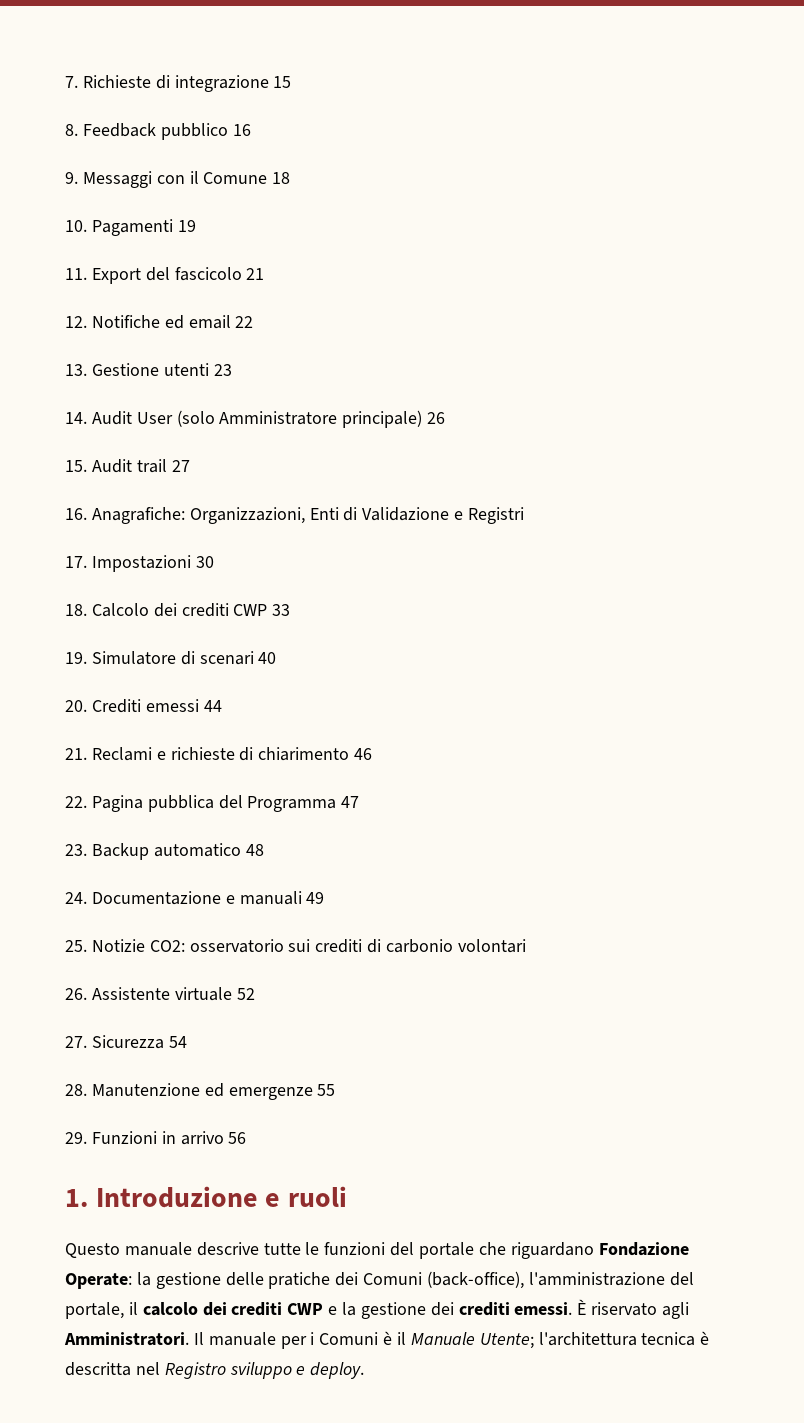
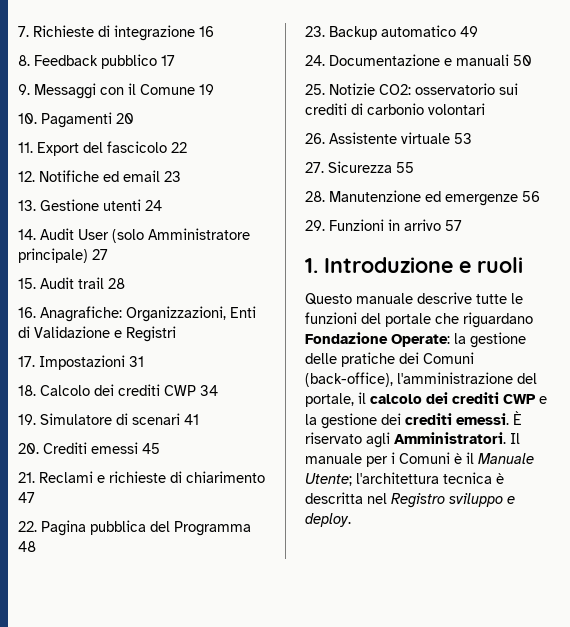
[273,76,292,88] 15 -> [199,26,214,37] 16
[232,124,251,136] 16 -> [161,55,175,66] 17
[272,172,291,184] 18 -> [199,84,214,95] 19
[177,220,196,232] 19 -> [116,113,134,124] 20
[246,268,265,280] 21 -> [171,142,187,153] 22
[235,316,254,328] 22 -> [164,171,181,182] 23
[213,364,232,376] 23 -> [145,200,162,211] 24
[427,412,446,424] 26 -> [92,249,108,260] 27
[171,460,190,472] 27 -> [108,278,125,289] 28
[195,556,214,568] 30 -> [129,356,144,367] 31
[272,604,291,616] 33 -> [200,385,218,396] 34
[258,652,277,664] 40 -> [184,414,199,425] 41
[203,700,222,712] 44 -> [142,443,160,454] 45
[354,748,373,760] 46 -> [18,492,35,503] 47
[341,796,360,808] 47 -> [18,541,36,552] 48
[245,844,264,856] 48 -> [460,26,478,37] 49
[306,892,325,904] 49 -> [513,55,532,66] 50
[236,988,255,1000] 52 -> [454,133,472,144] 53
[168,1036,187,1048] 54 -> [396,162,414,173] 55
[317,1084,336,1096] 55 -> [522,191,540,202] 56
[228,1132,247,1144] 56 -> [445,220,462,231] 57

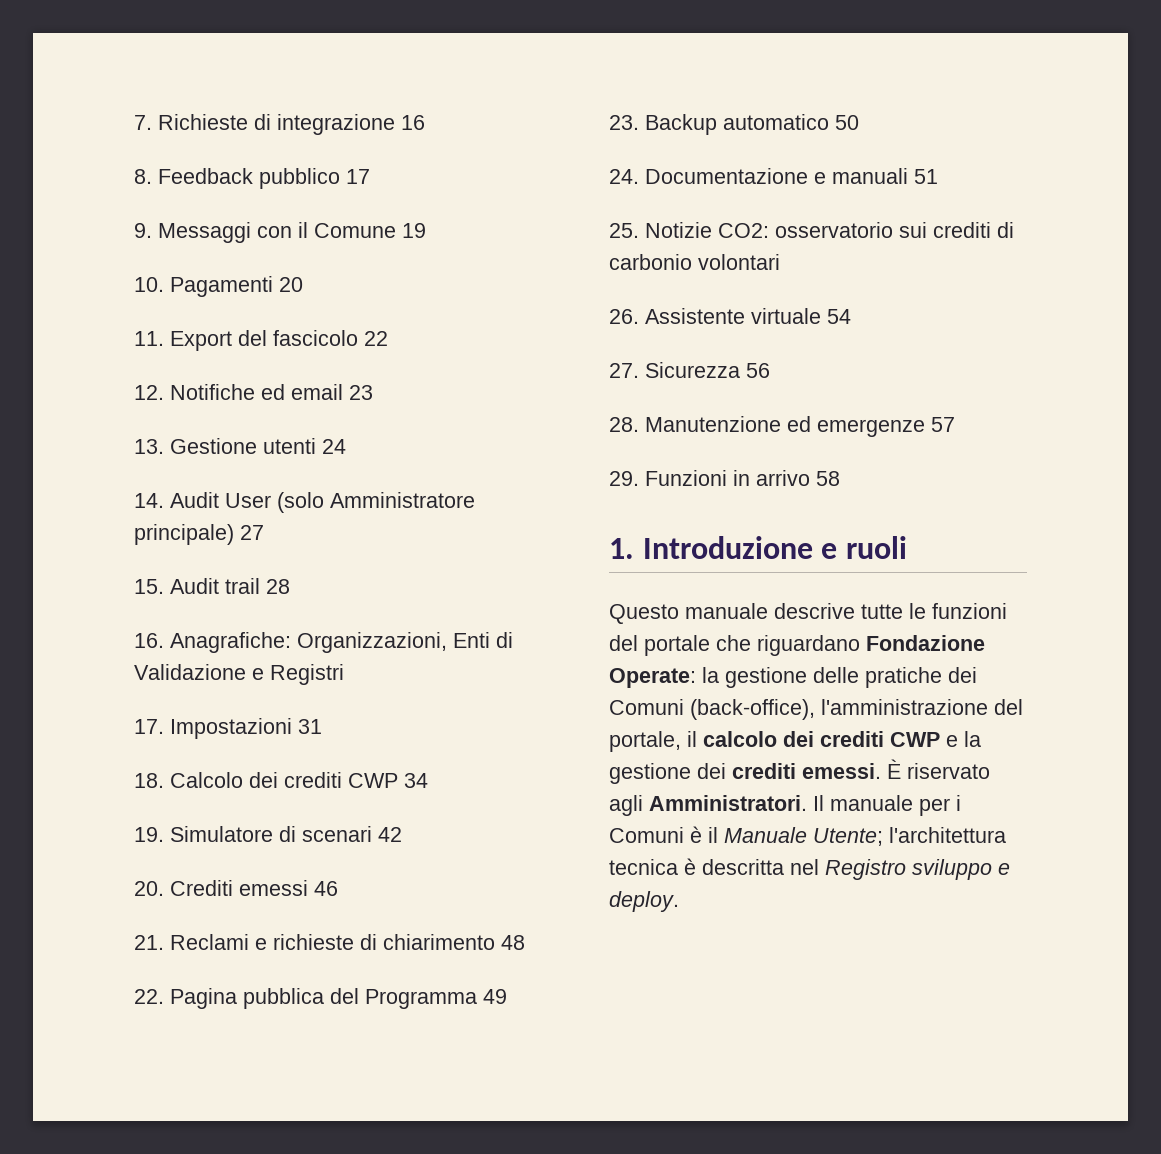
[184,414,199,425] 41 -> [378,827,402,842] 42
[142,443,160,454] 45 -> [314,881,338,896] 46
[18,492,35,503] 47 -> [501,935,525,950] 48
[18,541,36,552] 48 -> [483,989,507,1004] 49
[460,26,478,37] 49 -> [835,115,859,130] 50
[513,55,532,66] 50 -> [914,169,938,184] 51
[454,133,472,144] 53 -> [827,309,851,324] 54
[396,162,414,173] 55 -> [746,363,770,378] 56
[522,191,540,202] 56 -> [931,417,955,432] 57
[445,220,462,231] 57 -> [816,471,840,486] 58

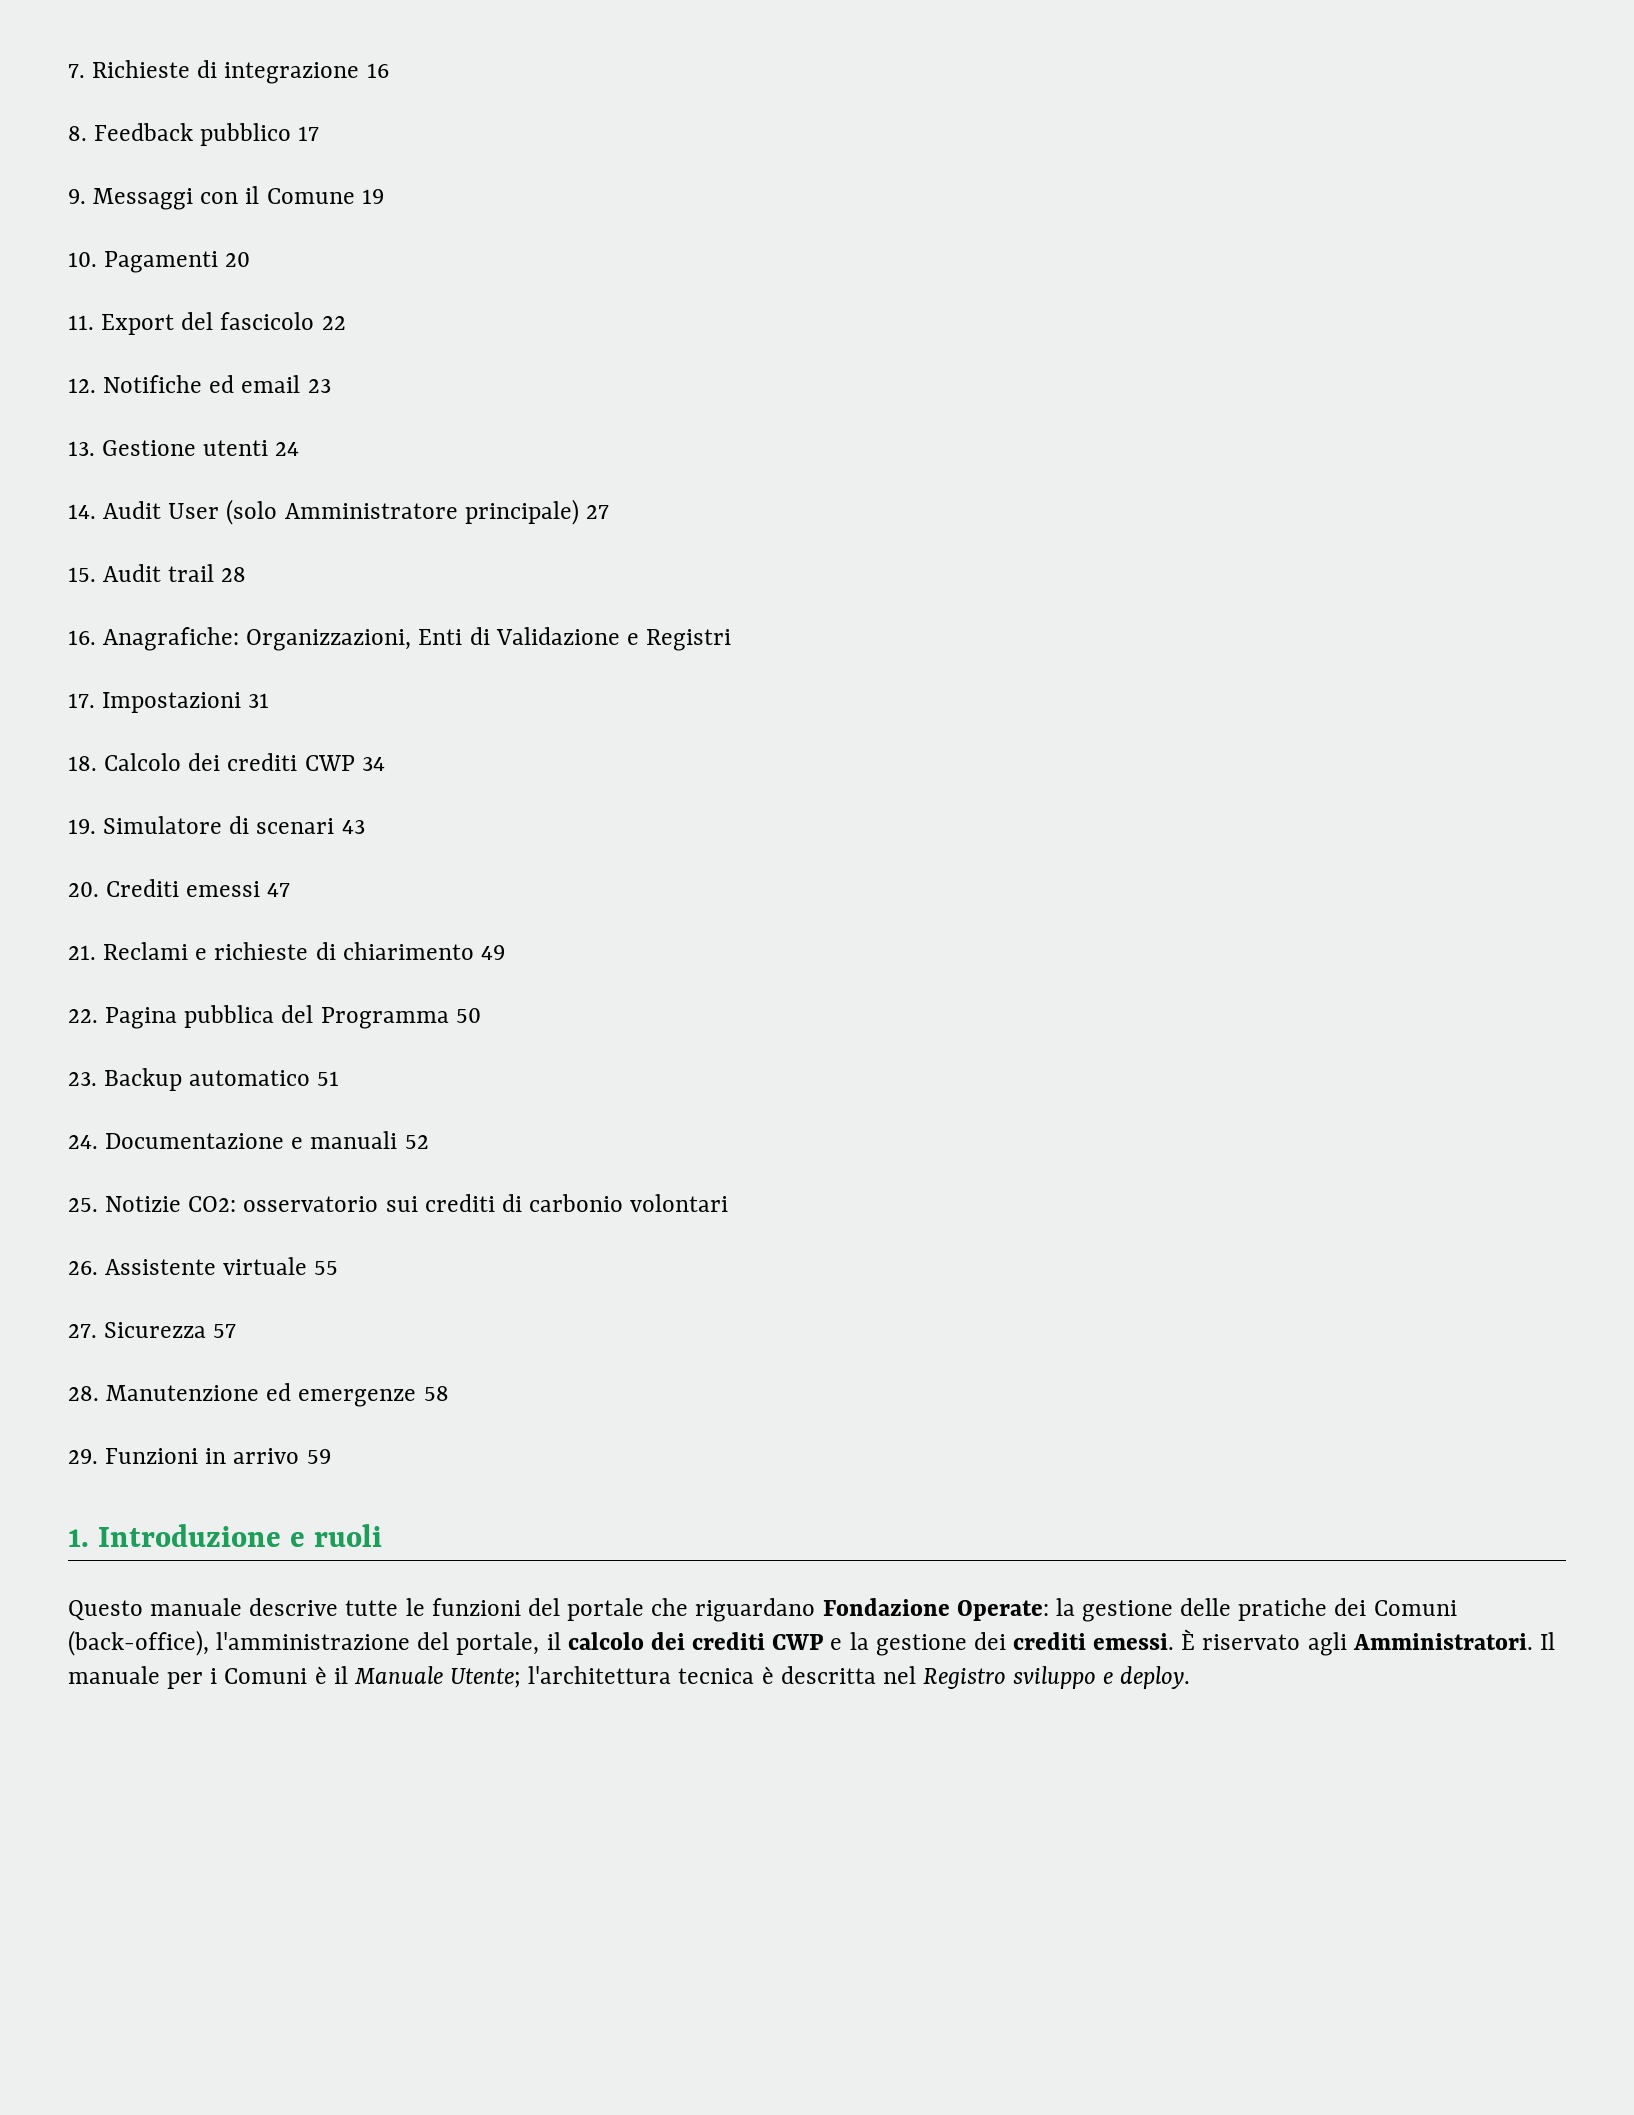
[378,827,402,842] 42 -> [341,820,365,834] 43
[314,881,338,896] 46 -> [267,883,291,897] 47
[501,935,525,950] 48 -> [480,945,505,960] 49
[483,989,507,1004] 49 -> [455,1008,481,1023] 50
[835,115,859,130] 50 -> [317,1071,340,1086] 51
[914,169,938,184] 51 -> [404,1135,429,1149] 52
[827,309,851,324] 54 -> [314,1261,339,1275] 55
[746,363,770,378] 56 -> [213,1324,237,1338] 57
[931,417,955,432] 57 -> [423,1386,449,1401] 58
[816,471,840,486] 58 -> [306,1449,331,1464] 59

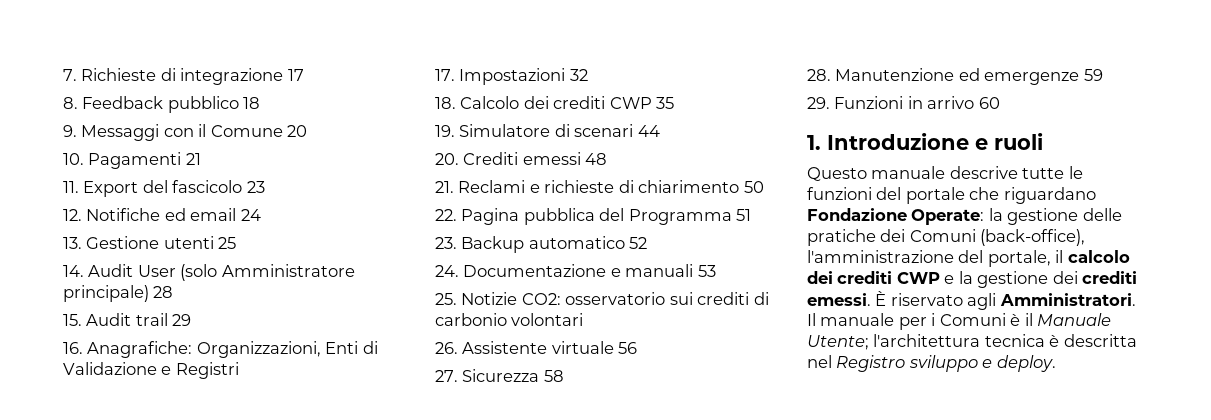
[366,63,389,78] 16 -> [287,69,304,81] 17
[298,126,320,141] 17 -> [243,97,261,109] 18
[361,189,384,204] 19 -> [287,125,308,137] 20
[225,252,251,267] 20 -> [185,153,201,165] 21
[321,316,346,330] 22 -> [246,181,265,193] 23
[307,379,331,393] 23 -> [240,209,261,221] 24
[275,442,300,456] 24 -> [218,237,237,249] 25
[585,505,609,519] 27 -> [153,286,174,298] 28
[221,567,247,582] 28 -> [172,314,192,326] 29
[248,693,270,708] 31 -> [569,69,588,81] 32
[361,757,385,771] 34 -> [656,97,675,109] 35
[341,820,365,834] 43 -> [637,125,660,137] 44
[267,883,291,897] 47 -> [585,153,608,165] 48
[480,945,505,960] 49 -> [743,181,764,193] 50
[455,1008,481,1023] 50 -> [736,209,752,221] 51
[317,1071,340,1086] 51 -> [629,237,648,249] 52
[404,1135,429,1149] 52 -> [697,265,716,277] 53
[314,1261,339,1275] 55 -> [618,342,638,354] 56
[213,1324,237,1338] 57 -> [543,370,564,382] 58
[423,1386,449,1401] 58 -> [1083,69,1103,81] 59
[306,1449,331,1464] 59 -> [978,97,1000,109] 60

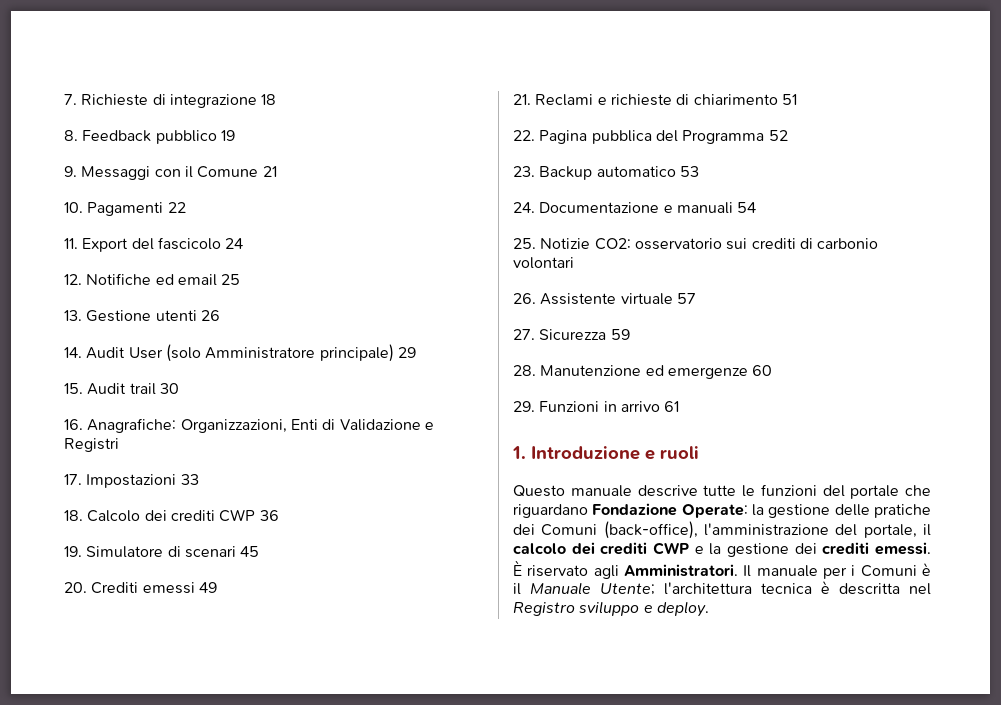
[287,69,304,81] 17 -> [261,94,277,105] 18
[243,97,261,109] 18 -> [220,130,235,141] 19
[287,125,308,137] 20 -> [262,166,277,177] 21
[185,153,201,165] 21 -> [167,202,186,213] 22
[246,181,265,193] 23 -> [225,238,244,249] 24
[240,209,261,221] 24 -> [221,274,241,285] 25
[218,237,237,249] 25 -> [200,310,220,321] 26
[153,286,174,298] 28 -> [397,347,416,358] 29
[172,314,192,326] 29 -> [159,383,179,394] 30
[569,69,588,81] 32 -> [180,474,199,485] 33
[656,97,675,109] 35 -> [259,510,279,521] 36
[637,125,660,137] 44 -> [240,546,260,557] 45
[585,153,608,165] 48 -> [198,582,217,593] 49
[743,181,764,193] 50 -> [781,94,797,105] 51
[736,209,752,221] 51 -> [768,130,788,141] 52
[629,237,648,249] 52 -> [679,166,699,177] 53
[697,265,716,277] 53 -> [737,202,757,213] 54
[618,342,638,354] 56 -> [676,293,696,304] 57
[543,370,564,382] 58 -> [610,329,630,340] 59
[1083,69,1103,81] 59 -> [752,365,773,376] 60
[978,97,1000,109] 60 -> [664,401,680,412] 61

